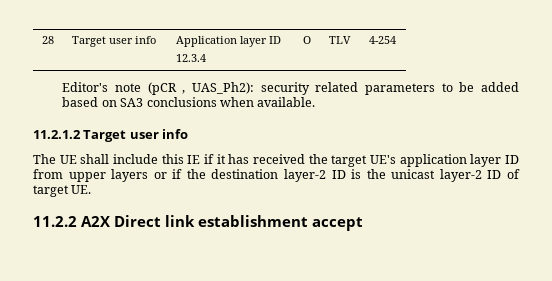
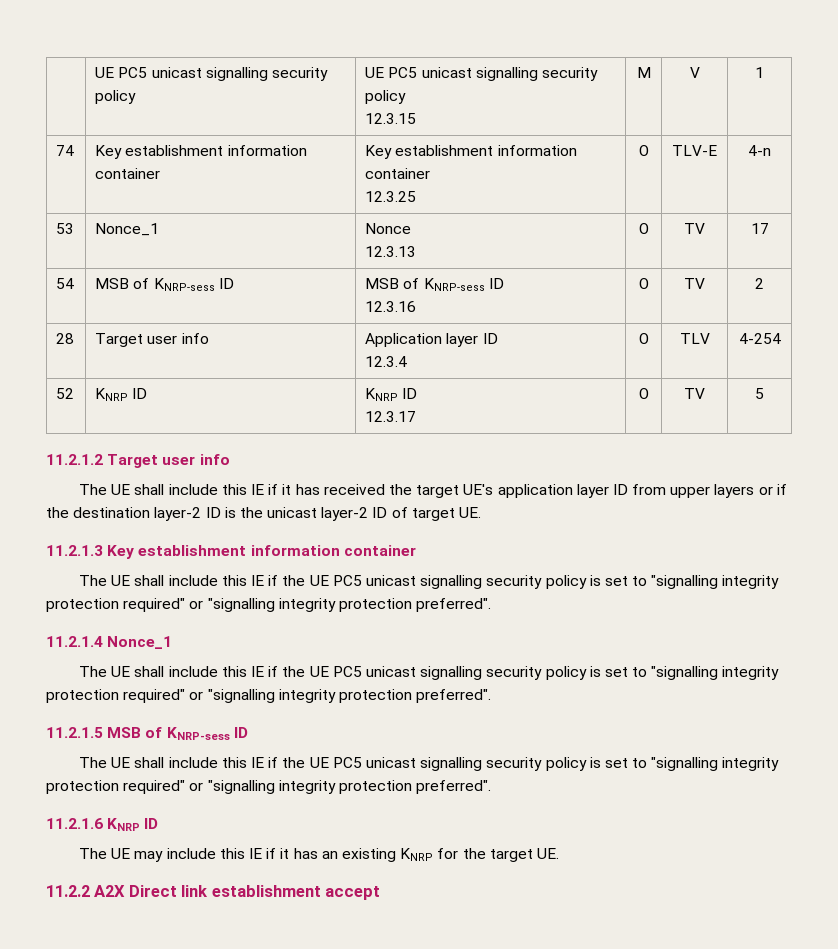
(41, 40) none -> [95,67,328,81] [95,90,137,104] [365,67,598,81] [365,90,407,104] [365,113,417,124] [636,67,651,78] [689,67,700,78] [755,67,764,78] [56,145,75,156] [95,145,307,159] [95,168,161,179] [365,145,577,159] [365,168,431,179] [365,191,417,202] [638,145,649,156] [672,145,717,156] [748,145,771,156] [56,223,75,234] [95,223,160,236] [365,223,412,234] [365,246,417,257] [638,223,649,234] [684,223,705,234] [750,223,769,234] [56,278,75,289] [95,278,234,291] [365,278,504,291] [365,301,417,312] [638,278,649,289] [684,278,705,289] [755,278,764,289] | UE PC5 unicast signalling security policy | UE PC5 unicast signalling security policy // 12.3.15 | M | V | 1 // 74 | Key establishment information container | Key establishment information container // 12.3.25 | O | TLV-E | 4-n // 53 | Nonce_1 | Nonce // 12.3.13 | O | TV | 17 // 54 | MSB of KNRP-sess ID | MSB of KNRP-sess ID // 12.3.16 | O | TV | 2 //
[62,82,519,95] [62,97,316,107] // Editor's note (pCR , UAS_Ph2): security related parameters to be added based on SA3 conclusions when available. -> [56,388,75,399] [95,388,148,401] [365,388,418,401] [365,411,417,422] [638,388,649,399] [684,388,705,399] [755,388,764,399] // 52 | KNRP ID | KNRP ID // 12.3.17 | O | TV | 5
(92, 189) none -> [46,545,416,559] [79,575,780,589] [46,598,492,612] [46,636,173,649] [79,666,780,680] [46,689,492,703] [46,727,248,740] [79,757,780,771] [46,780,492,794] [46,818,159,831] [79,848,559,862] // 11.2.1.3 Key establishment information container // The UE shall include this IE if the UE PC5 unicast signalling security policy is set to "signalling integrity protection required" or "signalling integrity protection preferred". // 11.2.1.4 Nonce_1 // The UE shall include this IE if the UE PC5 unicast signalling security policy is set to "signalling integrity protection required" or "signalling integrity protection preferred". // 11.2.1.5 MSB of KNRP-sess ID // The UE shall include this IE if the UE PC5 unicast signalling security policy is set to "signalling integrity protection required" or "signalling integrity protection preferred". // 11.2.1.6 KNRP ID // The UE may include this IE if it has an existing KNRP for the target UE.

